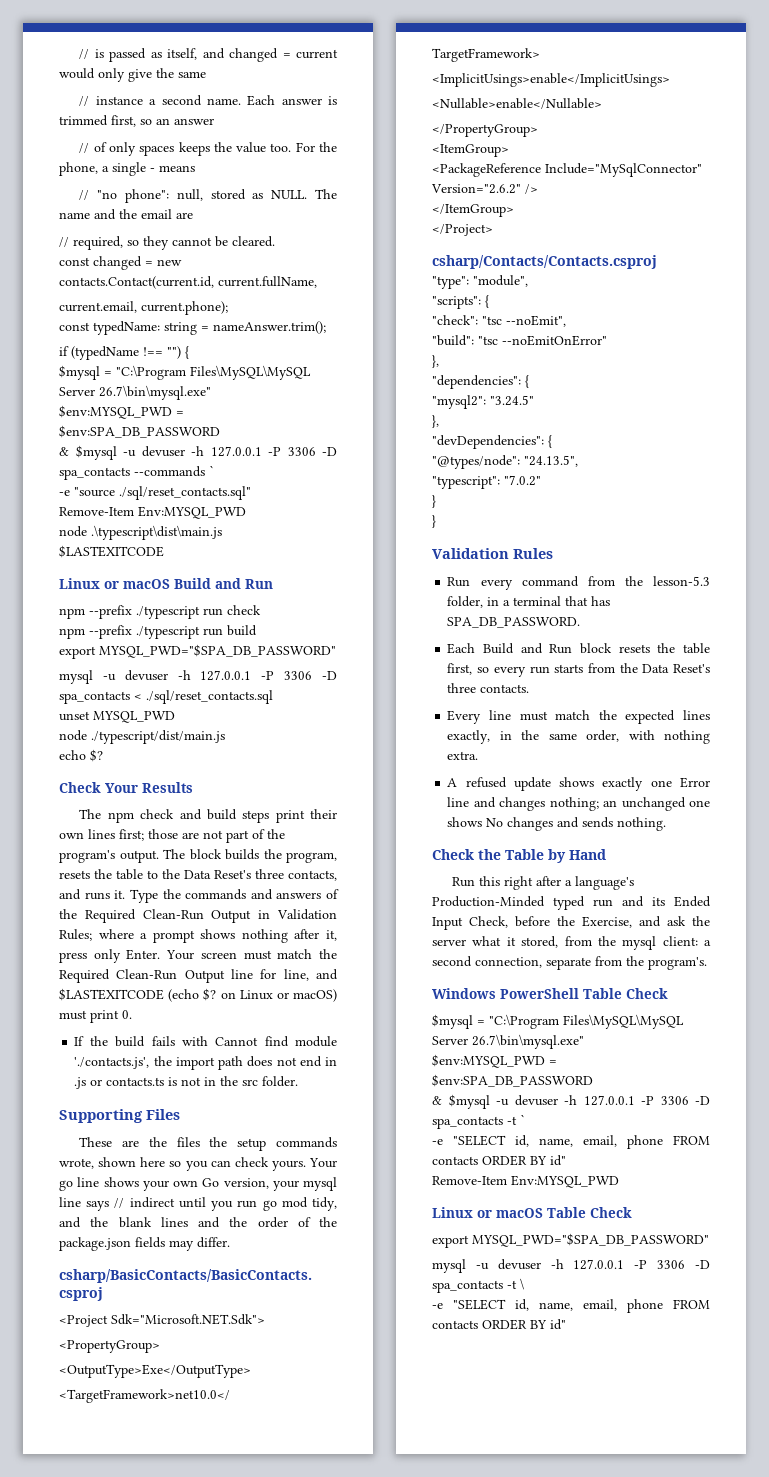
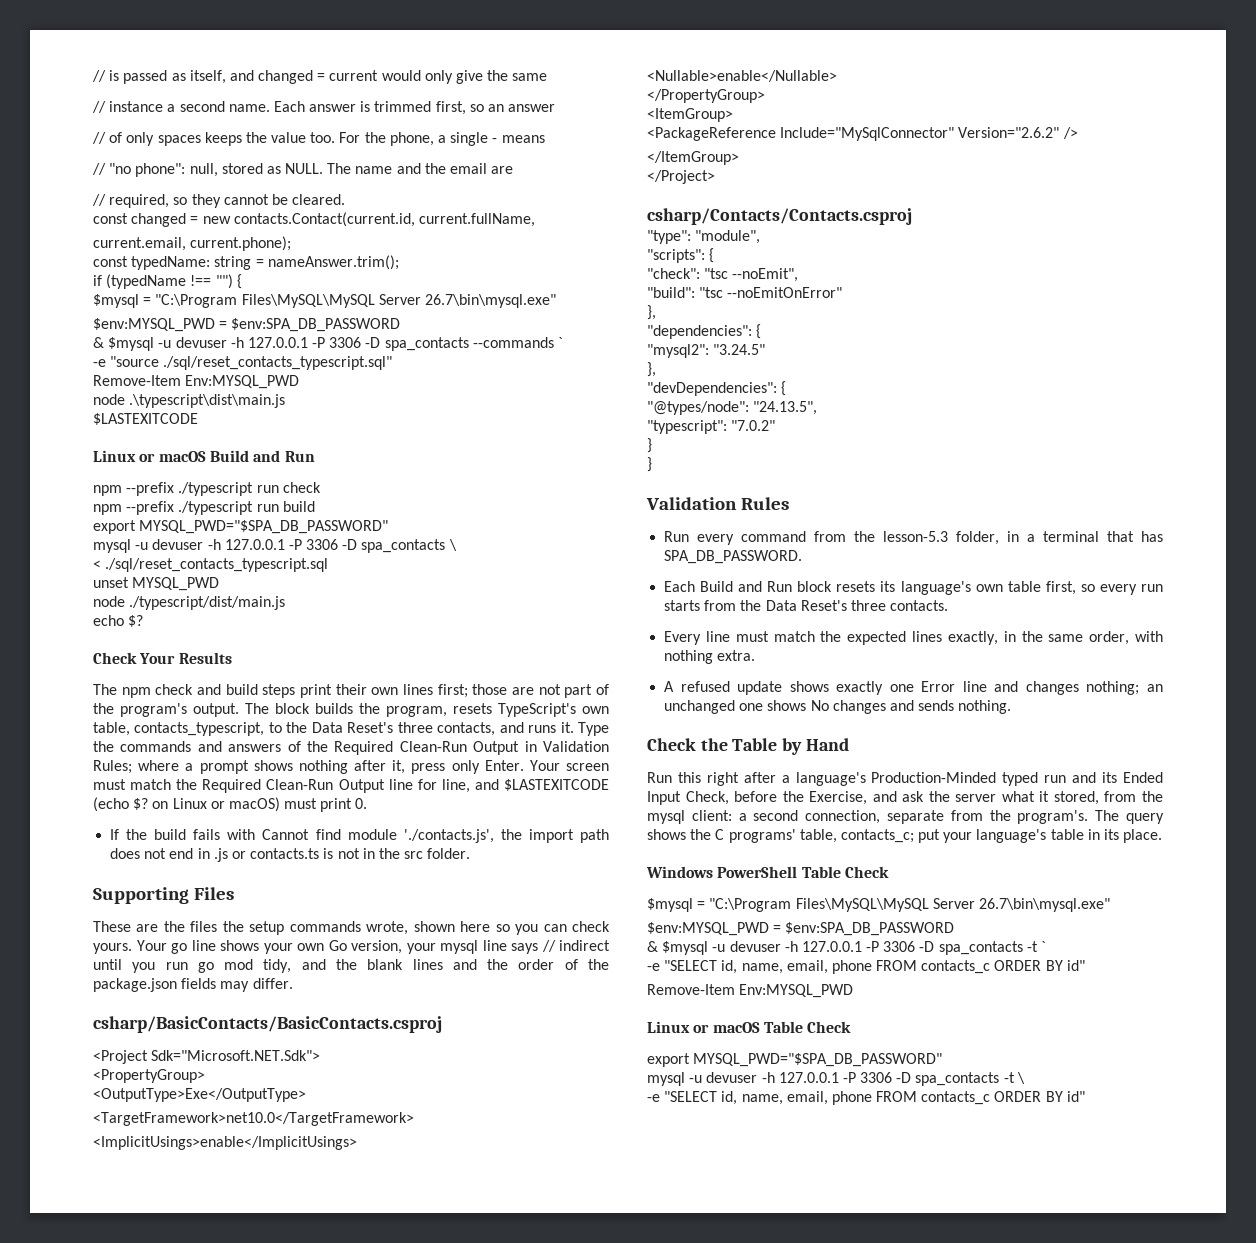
[119,486,251,500] ./sql/reset_contacts.sql" -> [163,356,393,370] ./sql/reset_contacts_typescript.sql"
[134,690,273,704] < ./sql/reset_contacts.sql -> [448,539,457,551] [93,558,329,572] \ // < ./sql/reset_contacts_typescript.sql
[94,869,143,880] the table -> [498,703,609,717] [93,722,265,736] TypeScript's own table, contacts_typescript,
[657,643,676,653] the -> [880,581,1003,595] its language's own
(707, 963) none -> [1095,810,1164,824] [647,829,1163,843] The query shows the C programs' table, contacts_c; put your language's table in its place.
[432,1156,478,1165] contacts -> [921,960,991,974] contacts_c
[432,1320,478,1329] contacts -> [921,1091,991,1105] contacts_c

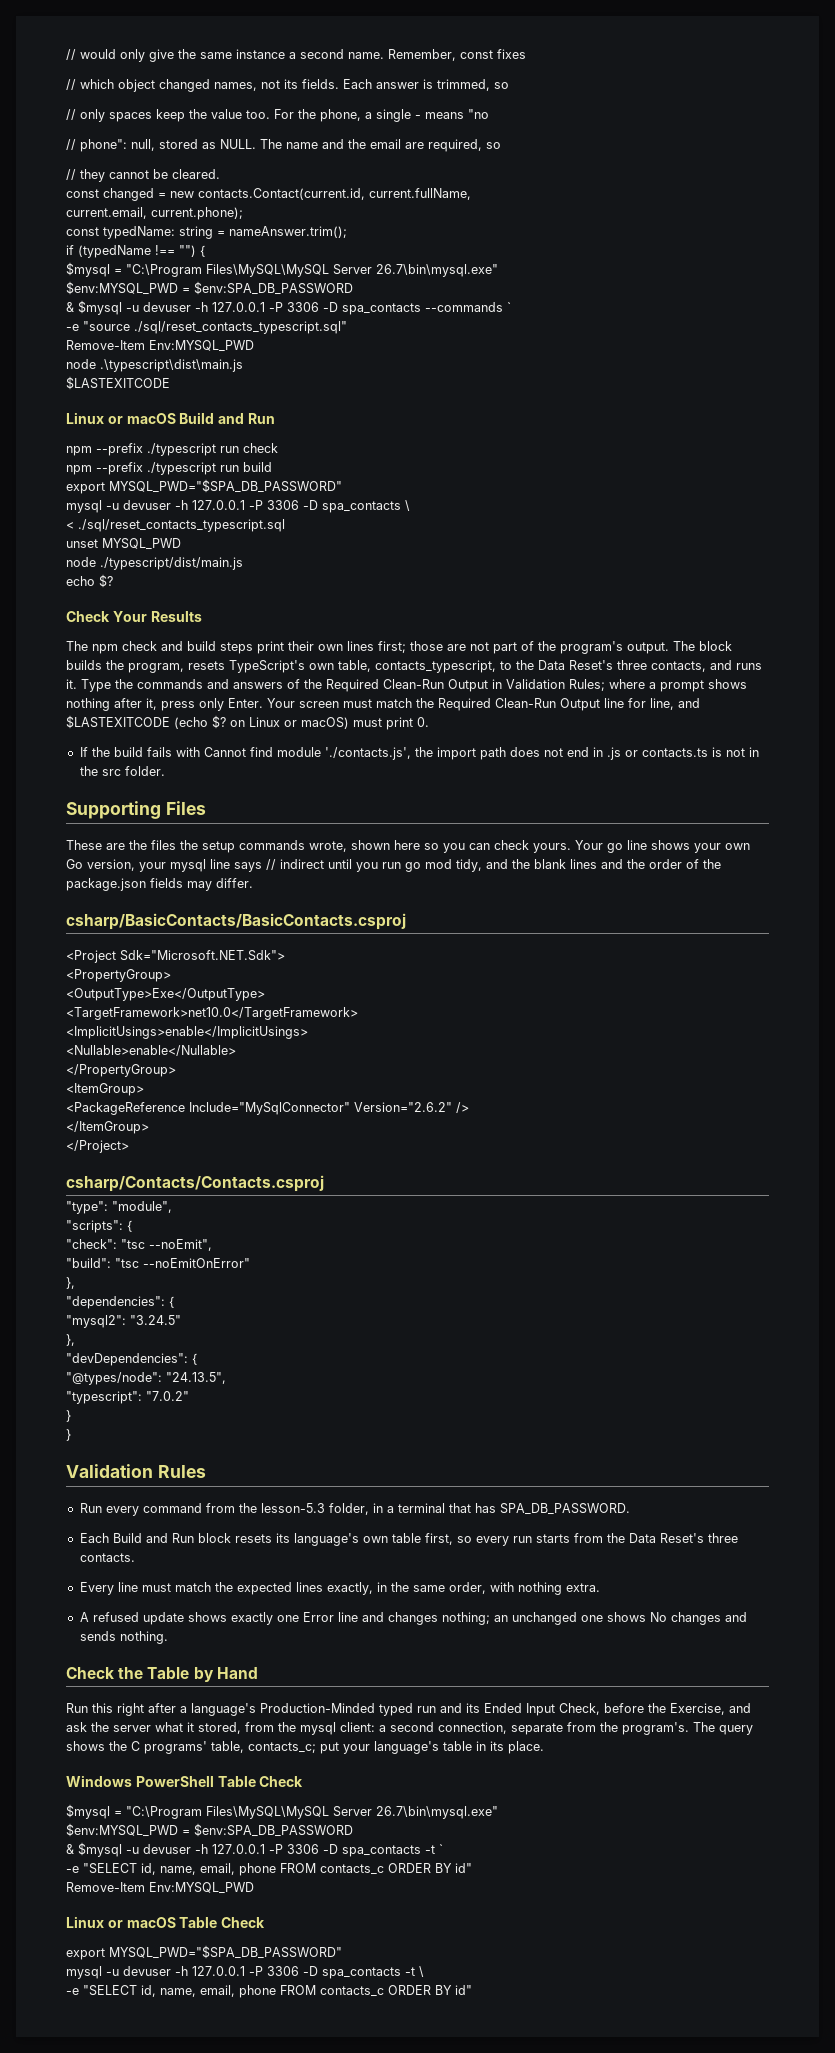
[92,70,379,84] // is passed as itself, and changed = current -> [66,49,76,60] //
[92,101,106,113] // // -> (232, 55) none
(270, 108) none -> [388,49,526,61] [66,79,339,92] Remember, const fixes // // which object changed names, not its fields.
[374,101,556,115] [92,132,123,144] trimmed first, so an answer // // of -> [437,79,509,91] [66,109,76,120] trimmed, so // //
[204,132,242,146] keeps -> [156,109,185,122] keep
[92,163,132,175] // // "no -> [468,109,489,119] [66,139,76,150] "no // //
[92,194,188,208] // // required, so -> [428,139,501,152] [66,169,76,180] required, so // //

